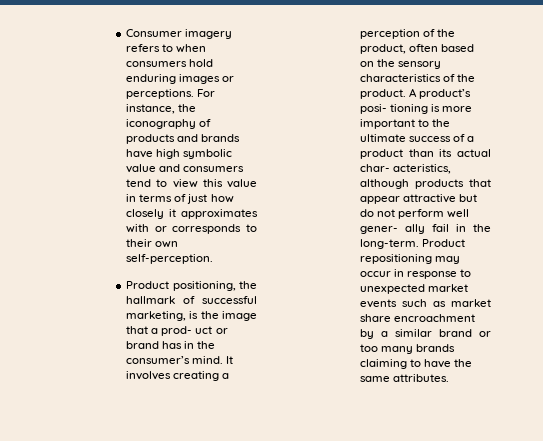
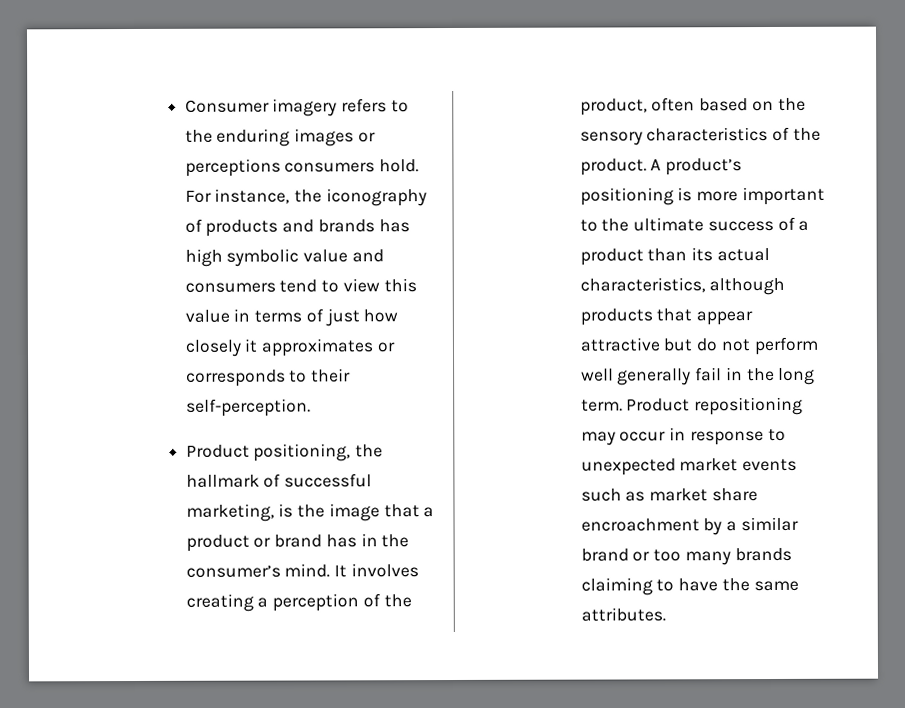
[176,44,207,53] [126,59,214,67] [126,74,235,84] [126,89,195,99] when consumers hold enduring images or perceptions. -> [184,128,376,147] [184,158,420,177] the enduring images or perceptions consumers hold.
[126,149,154,158] have -> [378,219,410,233] has
[126,224,150,233] with -> (375, 347) none
[155,241,179,248] own -> (352, 375) none
[161,326,213,336] prod- uct -> [185,534,250,552] product
[360,104,429,114] posi- tioning -> [579,187,674,206] positioning
[360,164,452,174] char- acteristics, -> [579,277,706,293] characteristics,
[360,224,426,234] gener- ally -> [617,368,692,386] generally
[360,239,420,249] long-term. -> [778,367,816,385] [580,399,623,412] long term.

